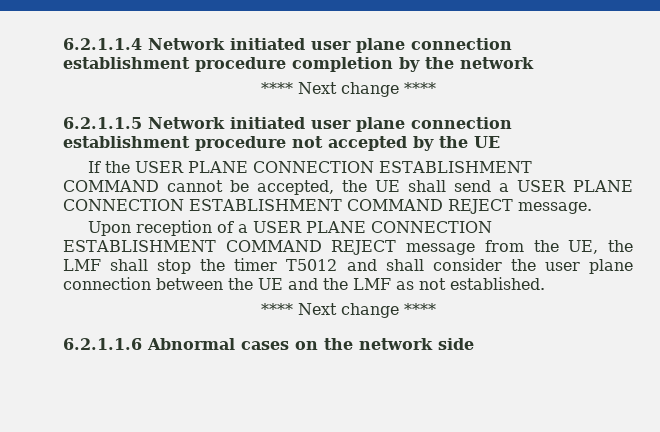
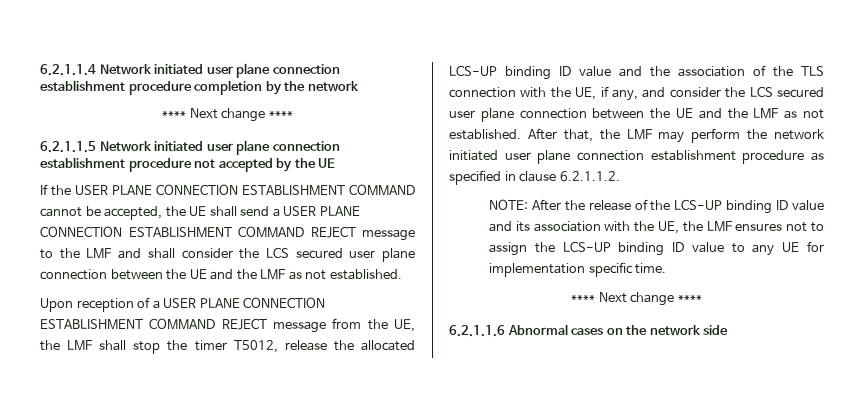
[517,202,592,214] message. -> [362,229,415,241] [40,247,415,262] [40,269,402,280] message to the LMF and shall consider the LCS secured user plane connection between the UE and the LMF as not established.
[286,258,536,271] T5012 and shall consider the -> [233,340,415,353] [449,65,824,80] [449,86,824,101] T5012, release the allocated LCS-UP binding ID value and the association of the TLS connection with the UE, if any, and consider the LCS secured
(545, 283) none -> [527,128,824,143] [449,150,824,164] [449,170,620,185] [489,199,824,214] [489,221,824,234] [489,241,824,256] [489,262,667,277] After that, the LMF may perform the network initiated user plane connection establishment procedure as specified in clause 6.2.1.1.2. // NOTE: After the release of the LCS-UP binding ID value and its association with the UE, the LMF ensures not to assign the LCS-UP binding ID value to any UE for implementation specific time.

